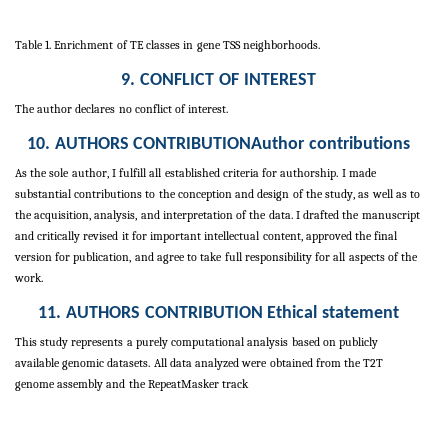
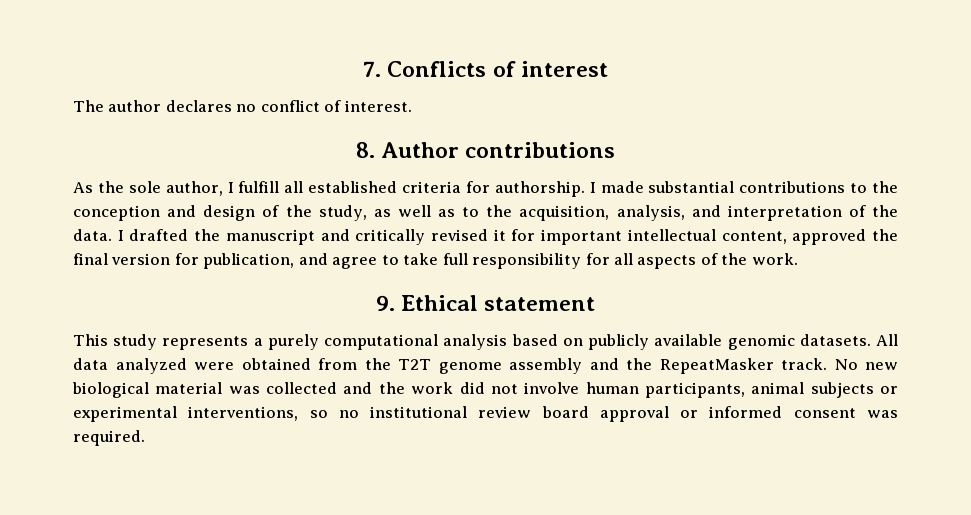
[15,40,321,52] [121,73,316,85] Table 1. Enrichment of TE classes in gene TSS neighborhoods. // 9. CONFLICT OF INTEREST -> [363,61,608,77] 7. Conflicts of interest
[26,136,306,149] 10. AUTHORS CONTRIBUTIONAuthor -> [356,142,459,158] 8. Author
[38,306,263,318] 11. AUTHORS CONTRIBUTION -> [375,295,395,311] 9.
[222,379,250,388] track -> [781,358,898,370] [72,382,898,398] [73,406,898,422] [73,430,145,446] track. No new biological material was collected and the work did not involve human participants, animal subjects or experimental interventions, so no institutional review board approval or informed consent was required.

